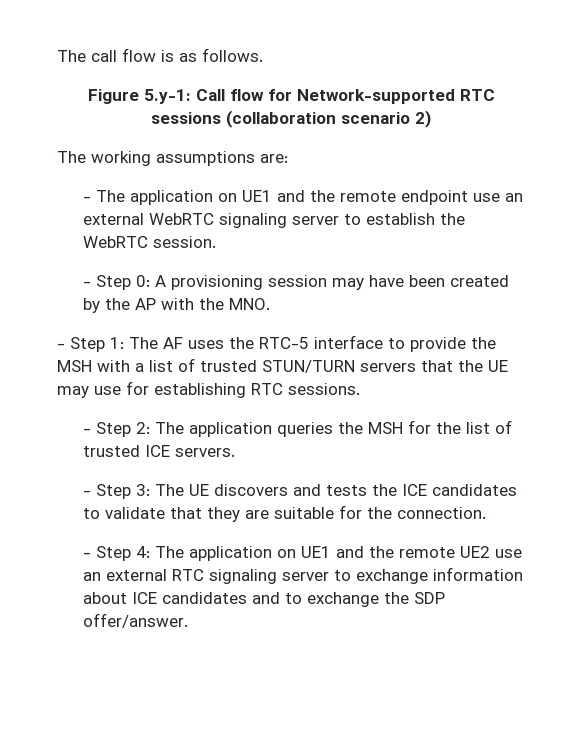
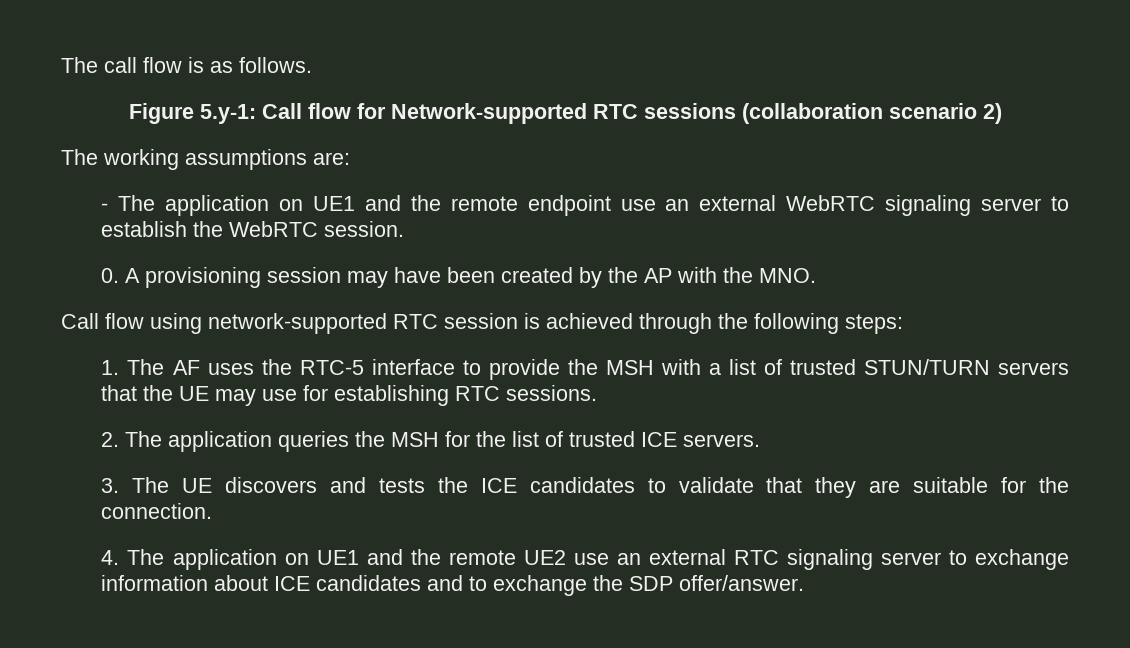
[82,275,150,290] - Step 0: -> [101,268,120,283] 0.
[57,337,124,352] - Step 1: -> [61,313,903,334] [101,360,120,375] Call flow using network-supported RTC session is achieved through the following steps: // 1.
[82,422,150,437] - Step 2: -> [101,432,120,447] 2.
[82,484,150,499] - Step 3: -> [101,478,120,493] 3.
[82,546,150,561] - Step 4: -> [101,550,120,565] 4.

